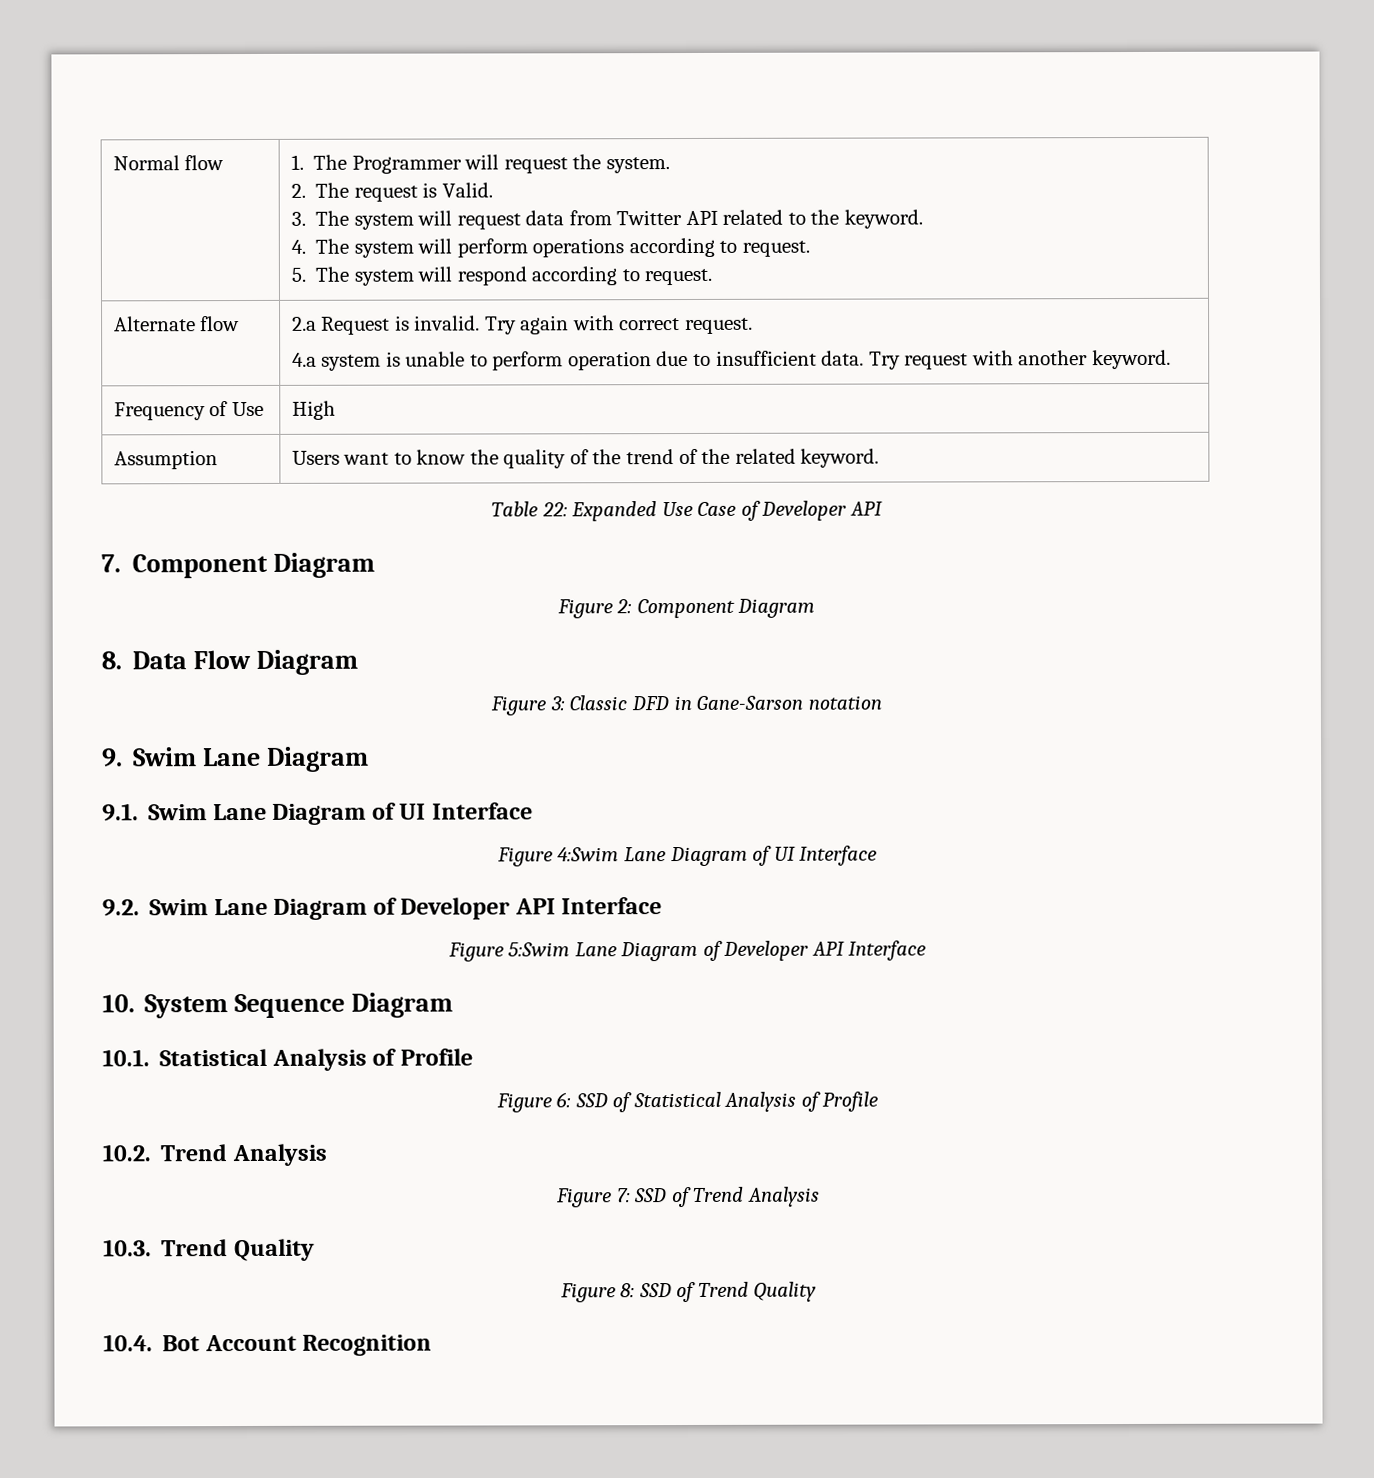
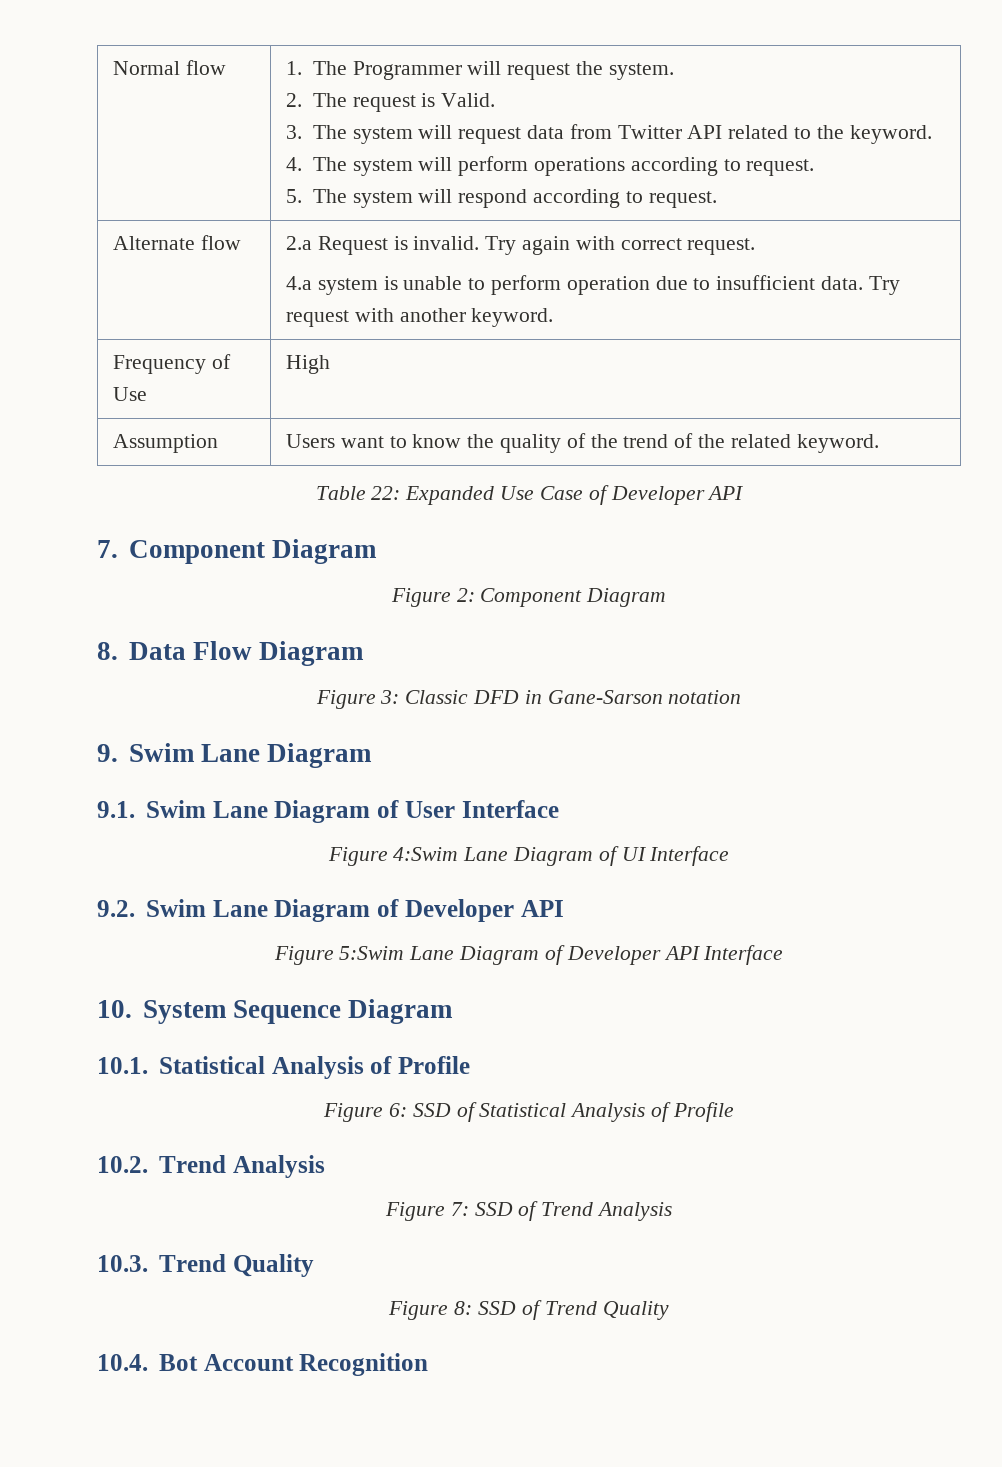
[399,803,427,820] UI -> [404,801,455,818] User
[561,897,663,915] Interface -> (564, 908) none

